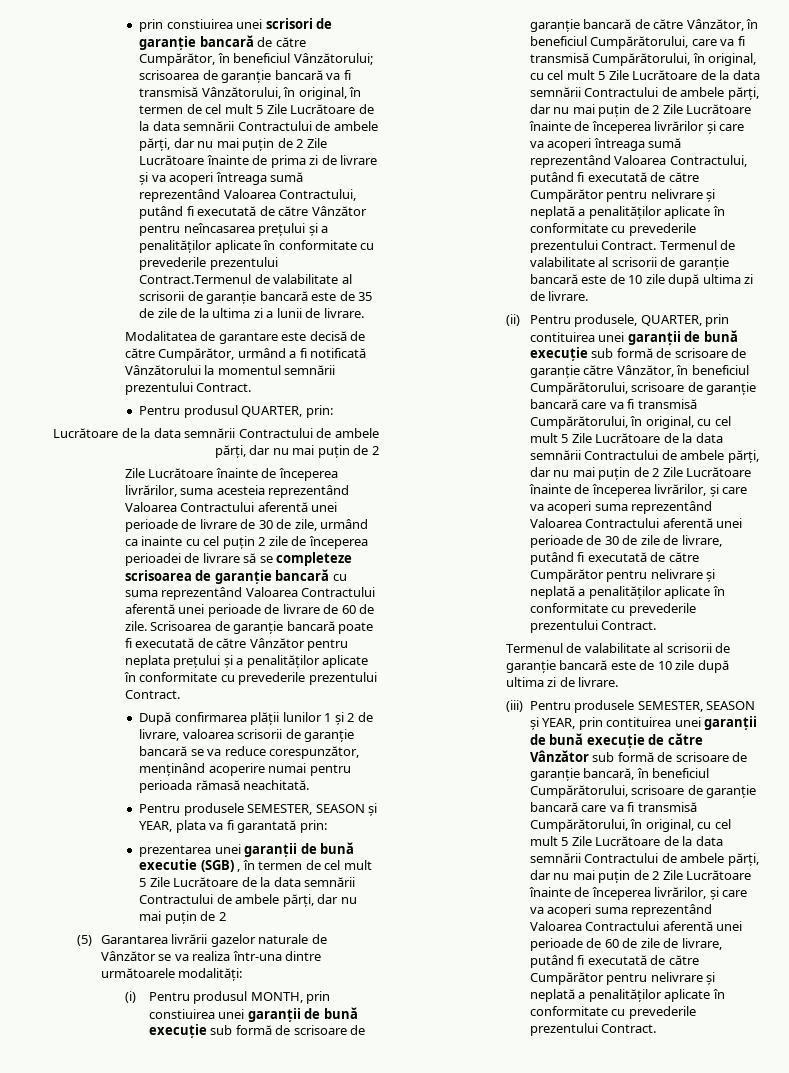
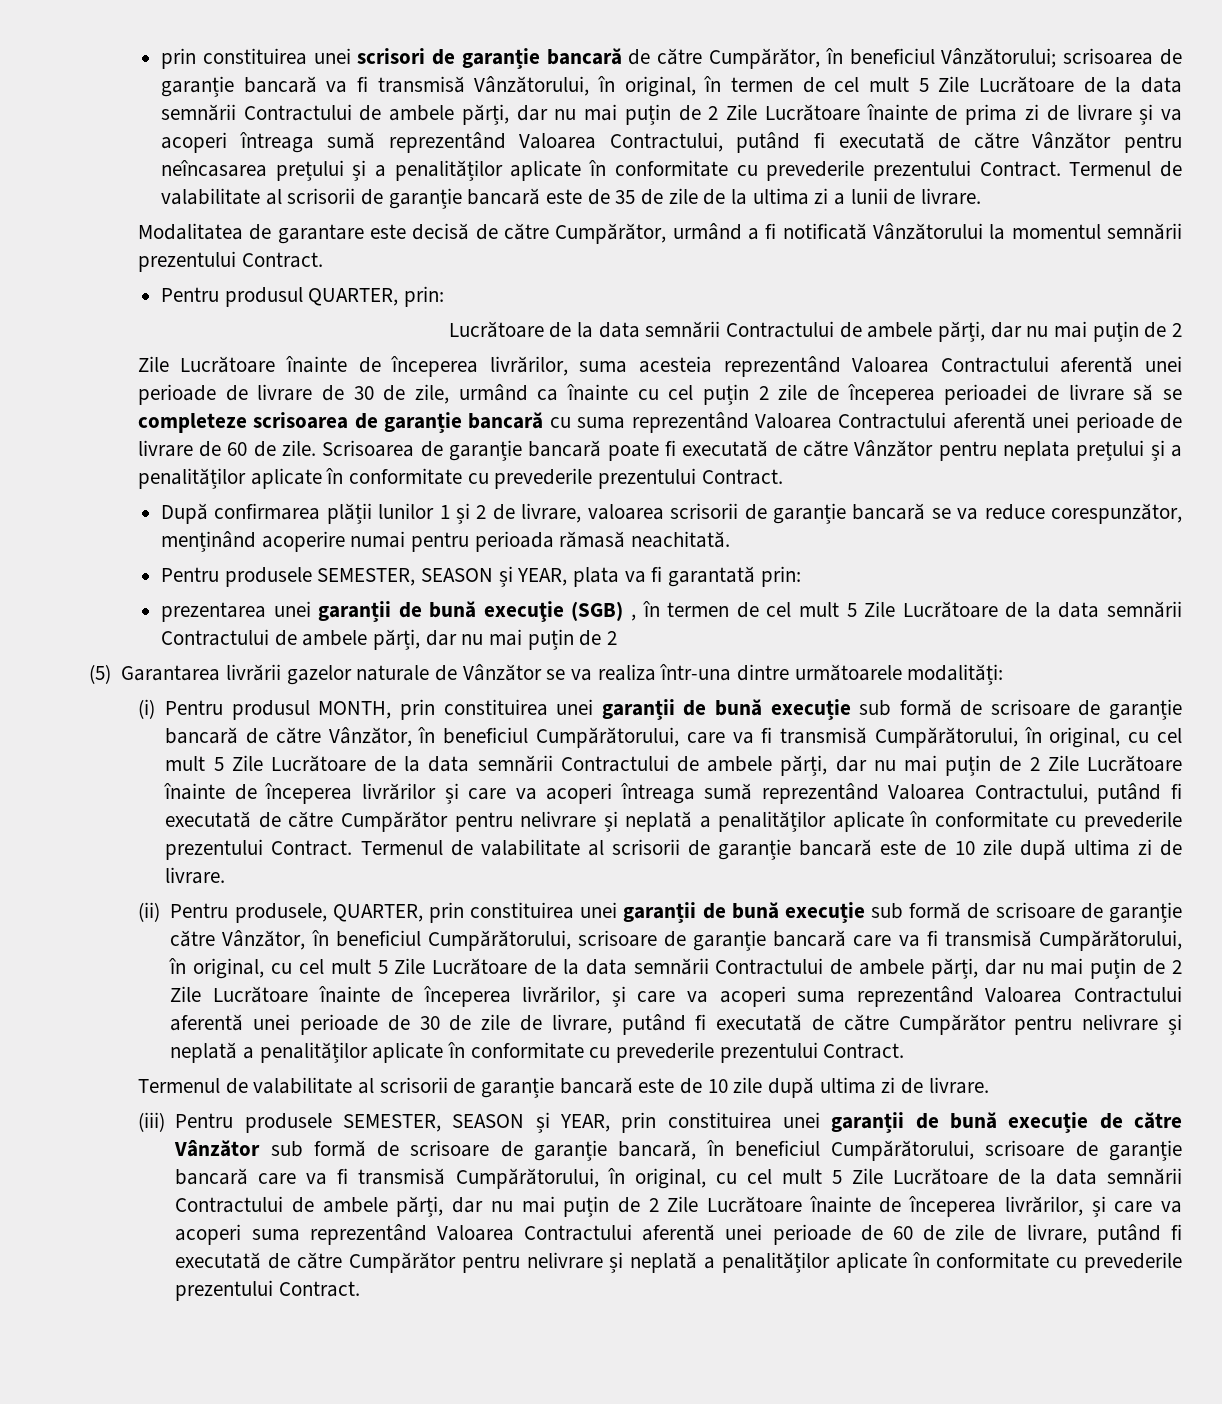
[139,19,233,32] prin constiuirea -> [160,48,307,69] prin constituirea
[139,274,252,284] Contract.Termenul -> [979,161,1152,177] Contract. Termenul
[141,536,183,546] inainte -> [565,384,628,401] înainte
[139,859,198,870] executie -> [483,601,564,622] execuţie
[148,1009,215,1019] constiuirea -> [443,699,548,716] constituirea
[529,332,595,342] contituirea -> [470,902,575,919] constituirea
[606,717,672,727] contituirea -> [667,1112,772,1129] constituirea

